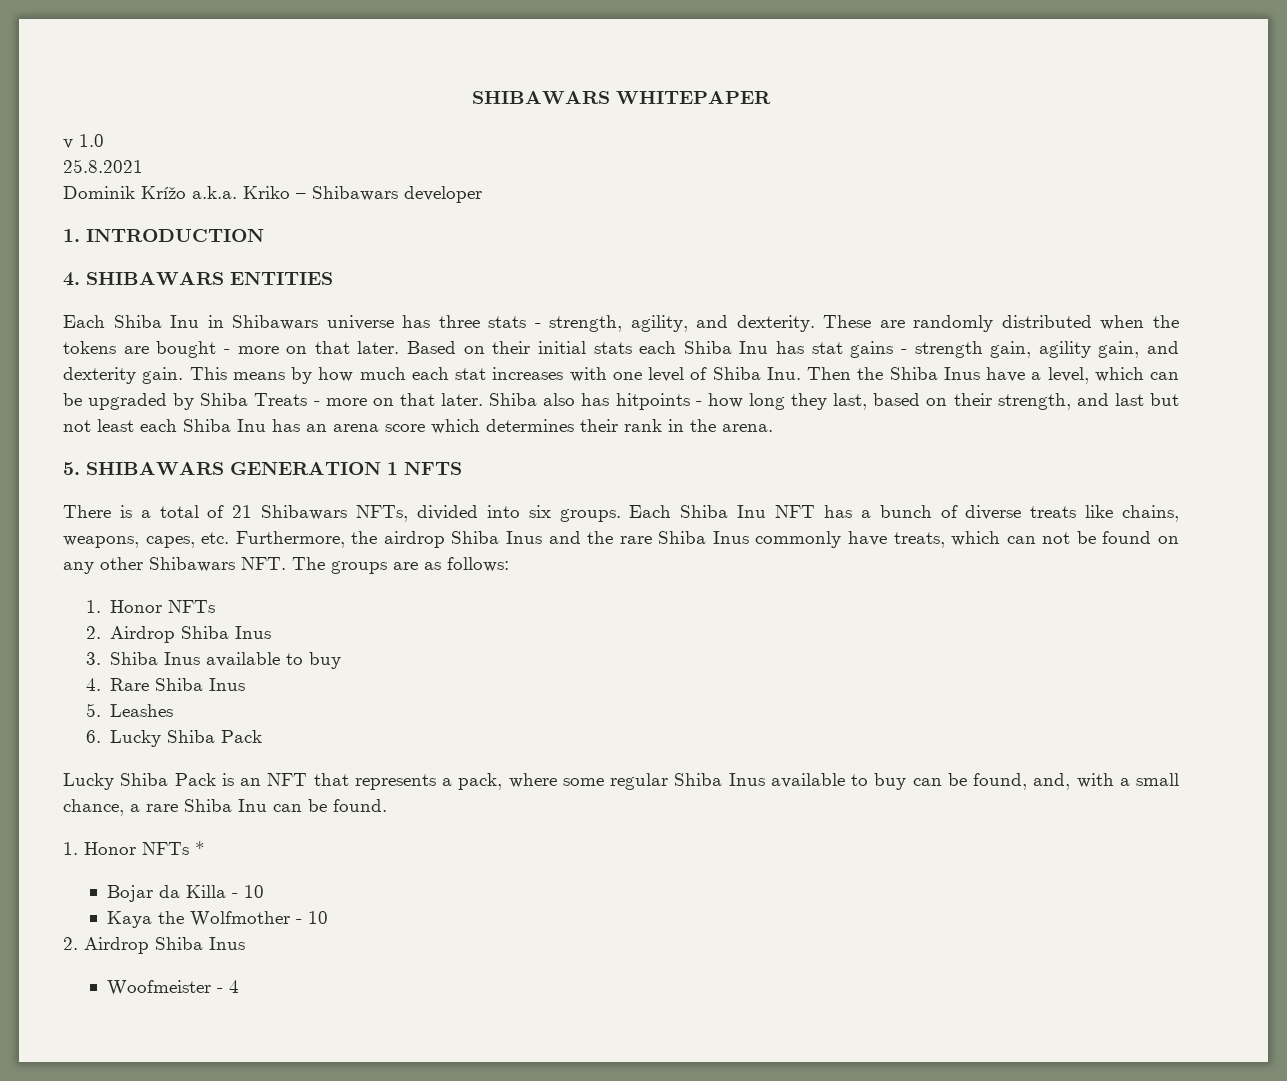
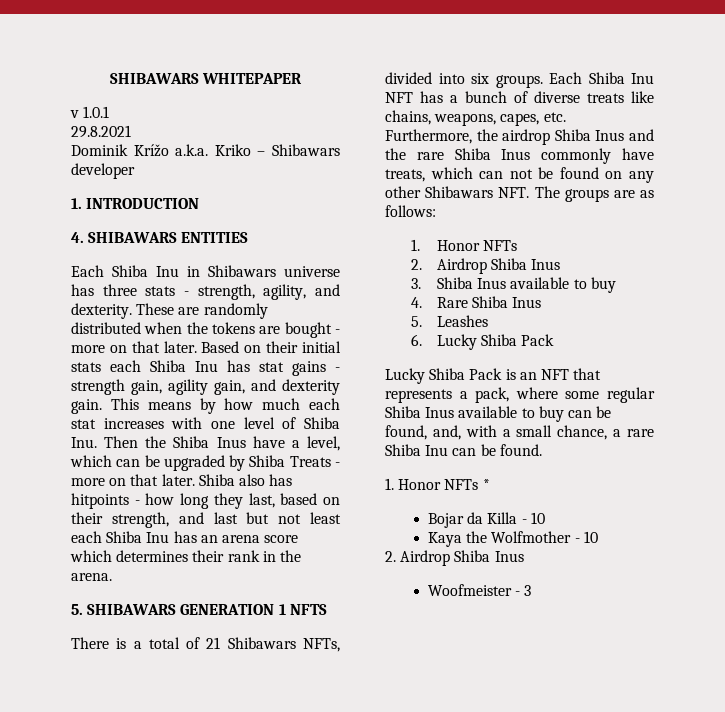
[79,134,104,147] [63,159,143,173] 1.0 // 25.8.2021 -> [83,106,110,118] [71,125,131,138] 1.0.1 // 29.8.2021
[228,980,239,993] 4 -> [524,585,532,596] 3

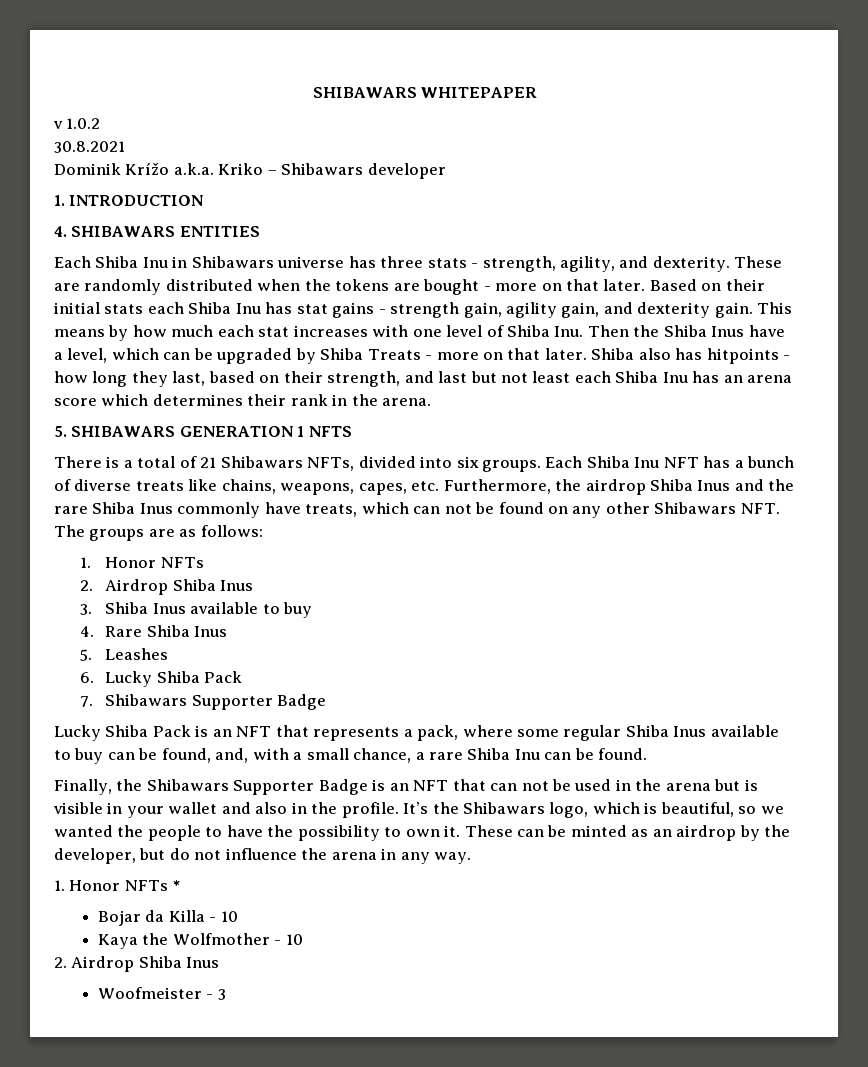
[83,106,110,118] [71,125,131,138] 1.0.1 // 29.8.2021 -> [66,118,101,129] [54,141,125,153] 1.0.2 // 30.8.2021
(555, 340) none -> [79,694,327,710] // 7. Shibawars Supporter Badge
(542, 450) none -> [54,779,758,795] [53,802,784,818] [54,825,791,841] [54,848,472,864] // Finally, the Shibawars Supporter Badge is an NFT that can not be used in the arena but is visible in your wallet and also in the profile. It’s the Shibawars logo, which is beautiful, so we wanted the people to have the possibility to own it. These can be minted as an airdrop by the developer, but do not influence the arena in any way.

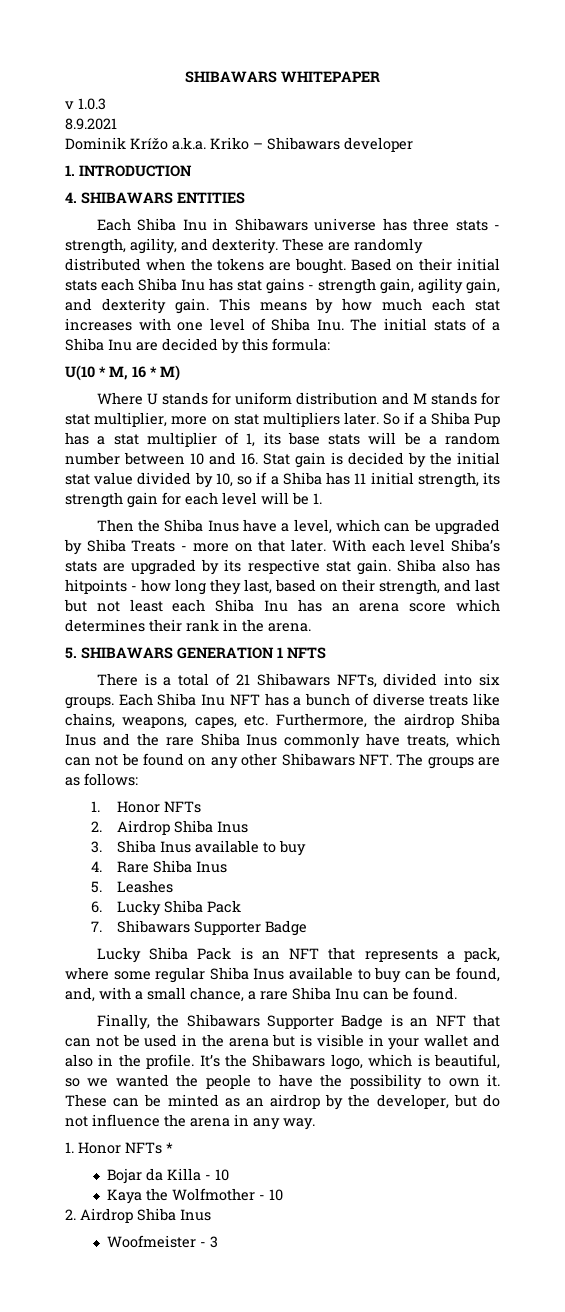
[66,118,101,129] [54,141,125,153] 1.0.2 // 30.8.2021 -> [78,98,106,110] [65,118,117,130] 1.0.3 // 8.9.2021
[423,279,646,295] bought - more on that later. -> [294,258,346,274] bought.
(584, 331) none -> [350,318,500,331] [65,338,330,354] [65,365,180,381] [96,392,501,405] [65,412,501,427] [65,432,500,447] [65,452,500,468] [65,472,500,488] [65,492,322,508] The initial stats of a Shiba Inu are decided by this formula: // U(10 * M, 16 * M) // Where U stands for uniform distribution and M stands for stat multiplier, more on stat multipliers later. So if a Shiba Pup has a stat multiplier of 1, its base stats will be a random number between 10 and 16. Stat gain is decided by the initial stat value divided by 10, so if a Shiba has 11 initial strength, its strength gain for each level will be 1. //
(587, 354) none -> [331,539,501,552] [65,559,391,575] With each level Shiba’s stats are upgraded by its respective stat gain.

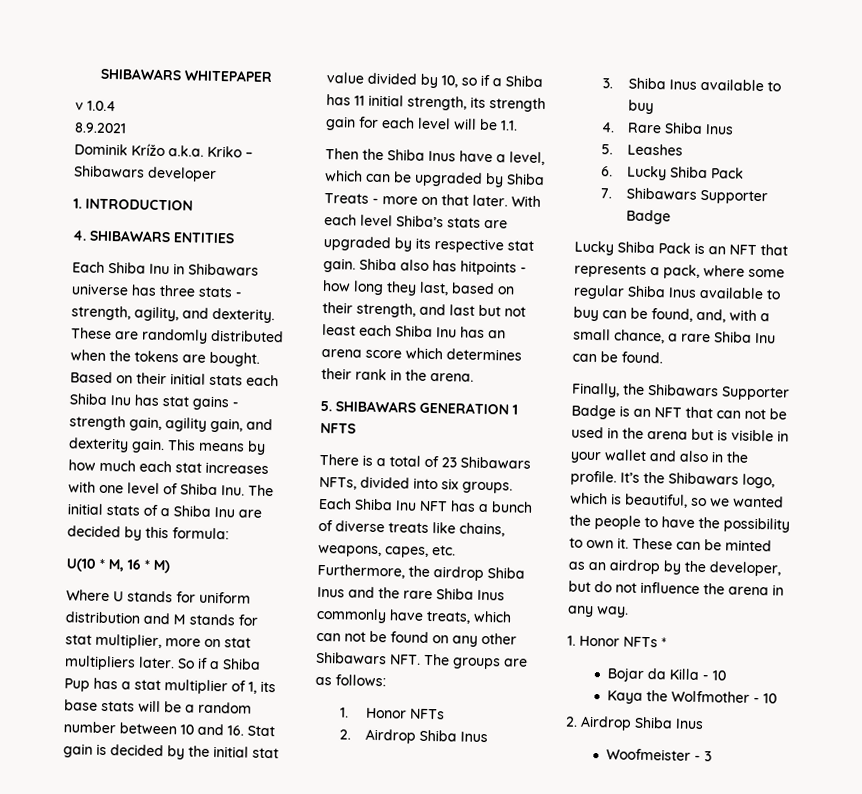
[78,98,106,110] 1.0.3 -> [87,100,116,112] 1.0.4
[313,493,322,504] 1. -> [500,120,518,131] 1.1.
[235,674,250,685] 21 -> [441,457,457,468] 23

